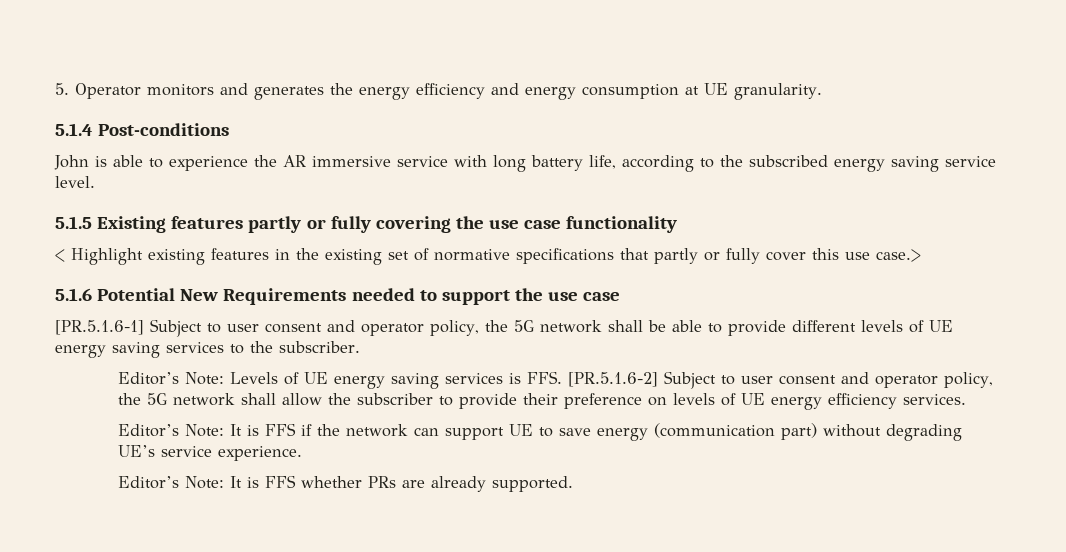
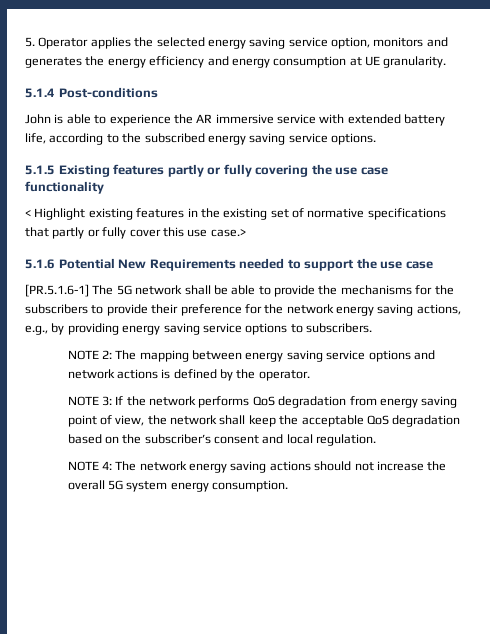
(141, 91) none -> [90,37,370,49] applies the selected energy saving service option,
[493,155,526,172] long -> [347,114,401,124] extended
[55,176,95,188] level. -> [331,133,376,145] options.
[150,319,508,337] Subject to user consent and operator policy, the -> [92,285,114,295] The
[791,320,953,333] [55,341,360,358] [117,371,993,389] [117,393,966,410] [117,423,962,441] [117,445,302,461] [117,475,573,492] different levels of UE energy saving services to the subscriber. // Editor’s Note: Levels of UE energy saving services is FFS. [PR.5.1.6-2] Subject to user consent and operator policy, the 5G network shall allow the subscriber to provide their preference on levels of UE energy efficiency services. // Editor’s Note: It is FFS if the network can support UE to save energy (communication part) without degrading UE’s service experience. // Editor’s Note: It is FFS whether PRs are already supported. -> [318,285,454,295] [25,304,461,316] [25,323,372,335] [67,350,435,362] [67,369,310,381] [67,396,458,408] [67,415,461,427] [67,434,377,446] [67,461,447,473] [67,480,289,492] the mechanisms for the subscribers to provide their preference for the network energy saving actions, e.g., by providing energy saving service options to subscribers. // NOTE 2: The mapping between energy saving service options and network actions is defined by the operator. // NOTE 3: If the network performs QoS degradation from energy saving point of view, the network shall keep the acceptable QoS degradation based on the subscriber’s consent and local regulation. // NOTE 4: The network energy saving actions should not increase the overall 5G system energy consumption.

